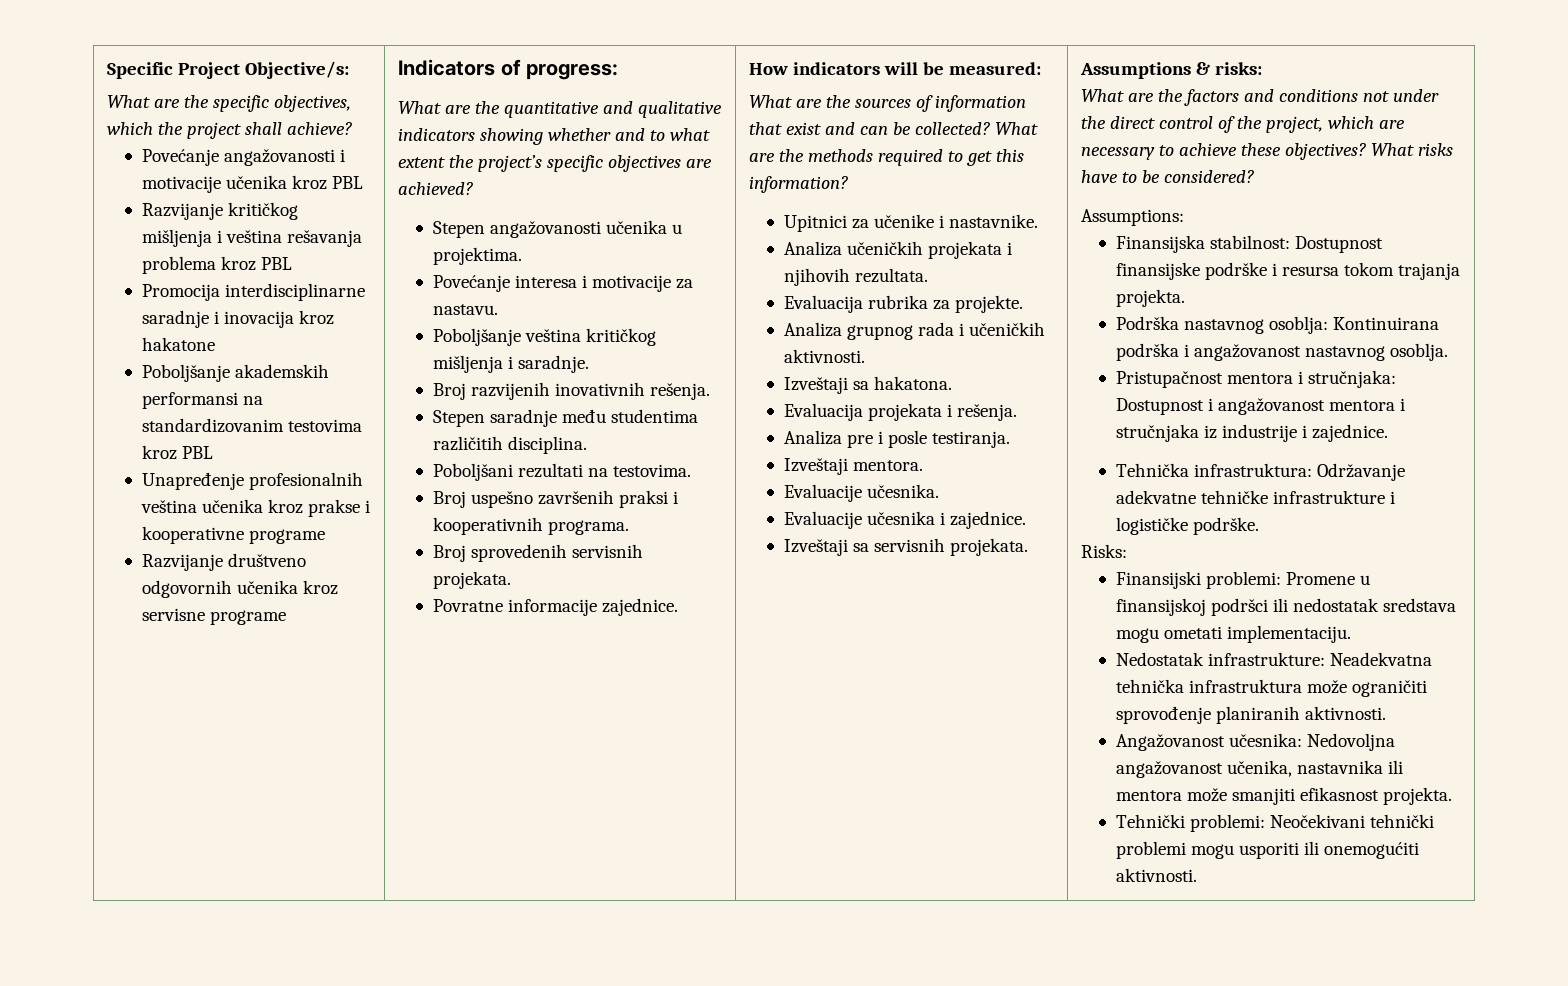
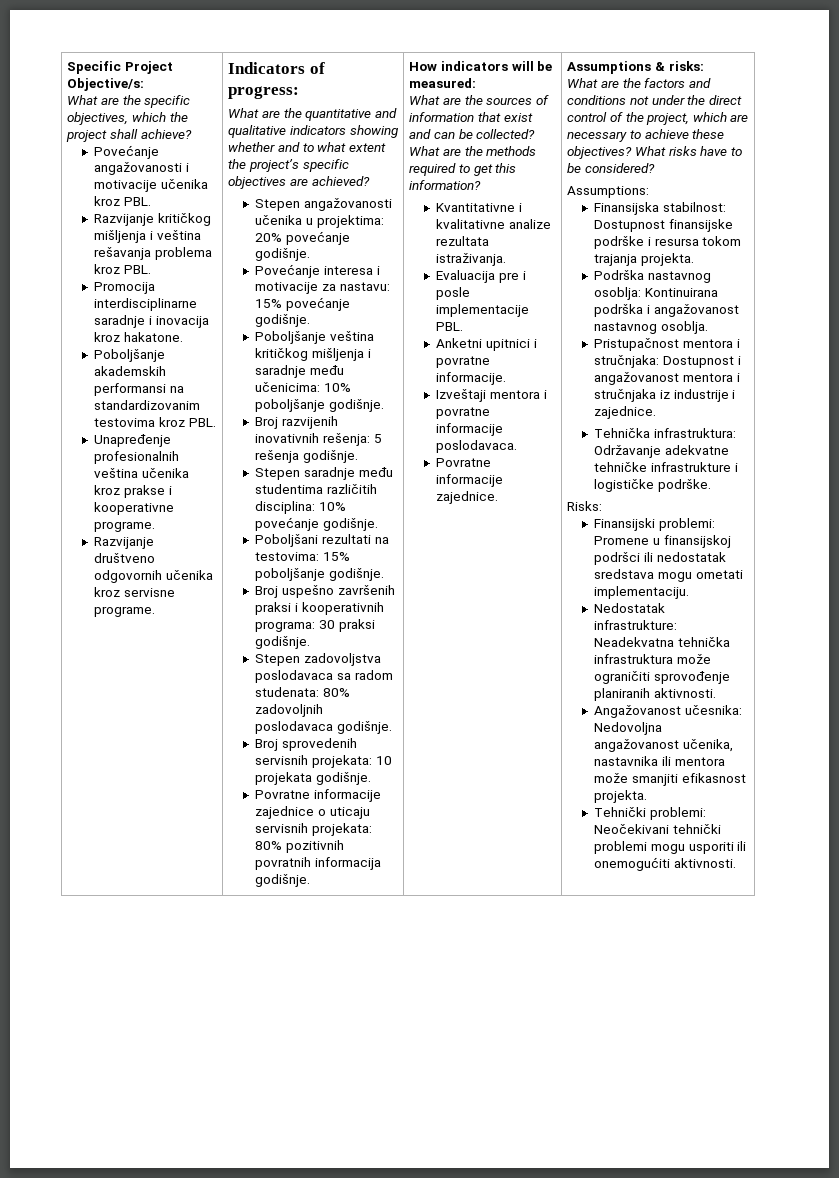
[331,176,363,189] PBL -> [124,197,152,206] PBL.
[260,257,292,270] PBL -> [124,265,152,274] PBL.
[141,337,215,351] hakatone -> [124,332,184,342] hakatone.
[181,446,213,459] PBL -> [188,418,216,427] PBL.
[248,529,325,544] programe -> [94,521,156,532] programe.
[209,610,286,625] programe -> [94,606,156,617] programe.
[432,247,522,265] projektima. -> [316,215,384,228] [255,231,351,245] [255,248,311,261] projektima: 20% povećanje godišnje.
[432,304,498,315] nastavu. -> [339,282,390,291] [255,297,351,311] [255,314,311,327] nastavu: 15% povećanje godišnje.
[517,355,589,373] saradnje. -> [255,365,345,378] [255,382,352,392] [255,399,385,412] saradnje među učenicima: 10% poboljšanje godišnje.
[649,383,710,400] rešenja. -> [323,433,382,446] [255,450,359,463] rešenja: 5 rešenja godišnje.
[507,436,587,454] disciplina. -> [255,501,347,514] [255,517,379,531] disciplina: 10% povećanje godišnje.
[612,464,691,477] testovima. -> [255,552,351,561] [255,568,385,581] testovima: 15% poboljšanje godišnje.
[547,520,629,535] [432,544,643,562] [432,571,511,589] [432,598,678,616] programa. // Broj sprovedenih servisnih projekata. // Povratne informacije zajednice. -> [255,619,375,632] [255,636,311,649] [255,653,382,666] [255,670,393,683] [255,687,351,697] [255,704,324,717] [255,721,393,734] [255,738,358,751] [255,755,392,768] [255,772,372,785] [255,789,382,802] [255,806,370,819] [255,823,373,836] [255,840,345,853] [255,857,382,870] [255,874,311,887] programa: 30 praksi godišnje. // Stepen zadovoljstva poslodavaca sa radom studenata: 80% zadovoljnih poslodavaca godišnje. // Broj sprovedenih servisnih projekata: 10 projekata godišnje. // Povratne informacije zajednice o uticaju servisnih projekata: 80% pozitivnih povratnih informacija godišnje.
[783,214,1038,232] [783,241,1012,259] [783,268,928,286] [783,295,1023,313] [783,322,1045,340] [783,349,865,363] [783,376,952,394] [783,403,1017,421] [783,430,1010,448] [783,458,923,475] [783,484,939,502] [783,511,1026,529] [783,538,1028,556] Upitnici za učenike i nastavnike. // Analiza učeničkih projekata i njihovih rezultata. // Evaluacija rubrika za projekte. // Analiza grupnog rada i učeničkih aktivnosti. // Izveštaji sa hakatona. // Evaluacija projekata i rešenja. // Analiza pre i posle testiranja. // Izveštaji mentora. // Evaluacije učesnika. // Evaluacije učesnika i zajednice. // Izveštaji sa servisnih projekata. -> [436,203,523,212] [436,219,552,229] [436,236,490,246] [436,253,507,266] [436,270,526,283] [436,287,471,300] [436,304,530,317] [436,322,464,331] [436,338,537,351] [436,356,491,368] [436,372,507,385] [436,389,547,402] [436,407,491,419] [436,423,504,436] [436,440,518,453] [436,458,492,467] [436,474,504,487] [436,491,499,504] Kvantitativne i kvalitativne analize rezultata istraživanja. // Evaluacija pre i posle implementacije PBL. // Anketni upitnici i povratne informacije. // Izveštaji mentora i povratne informacije poslodavaca. // Povratne informacije zajednice.

